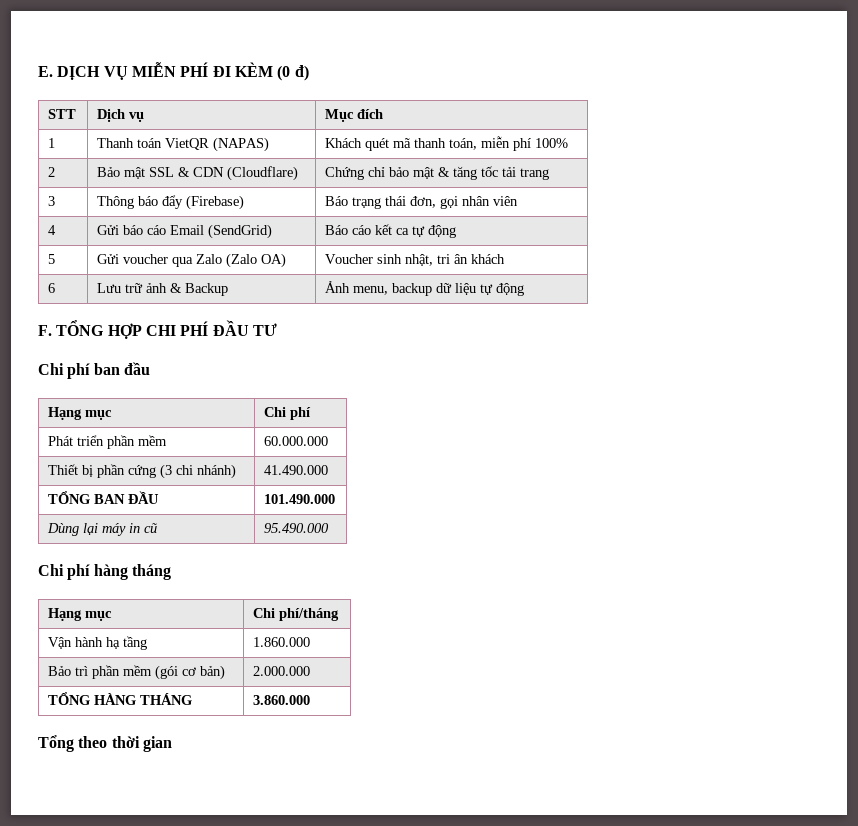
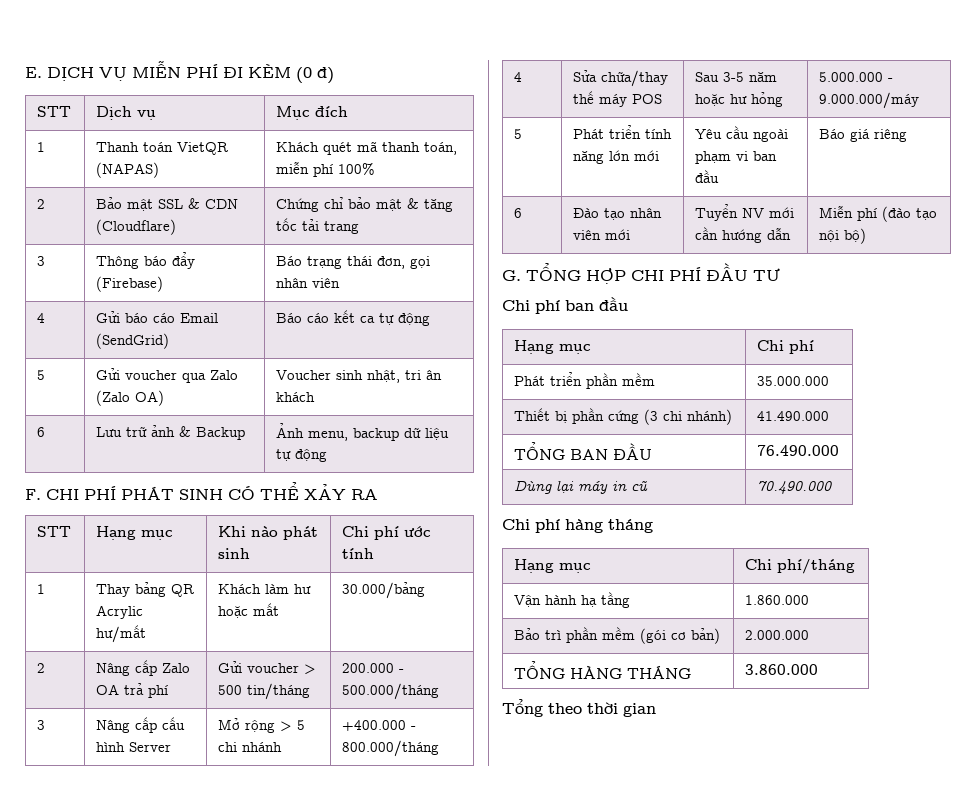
(52, 330) none -> [46,482,378,500] [37,526,72,537] [96,526,174,540] [218,526,319,540] [218,548,251,559] [342,526,432,540] [342,548,375,559] [37,584,46,594] [96,582,195,597] [96,605,144,619] [96,625,147,643] [218,584,312,594] [218,603,280,618] [342,582,426,599] [37,663,46,673] [96,660,191,676] [96,683,169,698] [218,661,317,674] [218,683,311,700] [342,663,405,673] [342,683,440,700] [37,720,46,730] [96,717,186,733] [96,742,172,752] [218,718,306,733] [218,742,283,752] [342,720,417,731] [342,740,440,757] [514,72,523,82] [573,70,669,87] [573,91,663,107] [695,72,778,82] [695,92,784,107] [819,72,894,82] [819,92,920,109] [514,129,523,139] [573,125,673,139] [573,150,660,164] [695,126,789,142] [695,151,778,164] [695,170,720,183] [819,128,908,142] [514,208,523,218] [573,207,663,220] [573,229,631,240] [695,204,795,221] [695,227,792,243] [819,205,938,222] [819,228,867,244] [502,270,521,281] CHI PHÍ PHÁT SINH CÓ THỂ XẢY RA // STT | Hạng mục | Khi nào phát sinh | Chi phí ước tính // 1 | Thay bảng QR Acrylic hư/mất | Khách làm hư hoặc mất | 30.000/bảng // 2 | Nâng cấp Zalo OA trả phí | Gửi voucher > 500 tin/tháng | 200.000 - 500.000/tháng // 3 | Nâng cấp cấu hình Server | Mở rộng > 5 chi nhánh | +400.000 - 800.000/tháng // 4 | Sửa chữa/thay thế máy POS | Sau 3-5 năm hoặc hư hỏng | 5.000.000 - 9.000.000/máy // 5 | Phát triển tính năng lớn mới | Yêu cầu ngoài phạm vi ban đầu | Báo giá riêng // 6 | Đào tạo nhân viên mới | Tuyển NV mới cần hướng dẫn | Miễn phí (đào tạo nội bộ) // G.
[264,436,329,446] 60.000.000 -> [757,376,830,386] 35.000.000
[264,494,336,504] 101.490.000 -> [757,445,840,456] 76.490.000
[264,523,330,533] 95.490.000 -> [757,481,833,494] 70.490.000

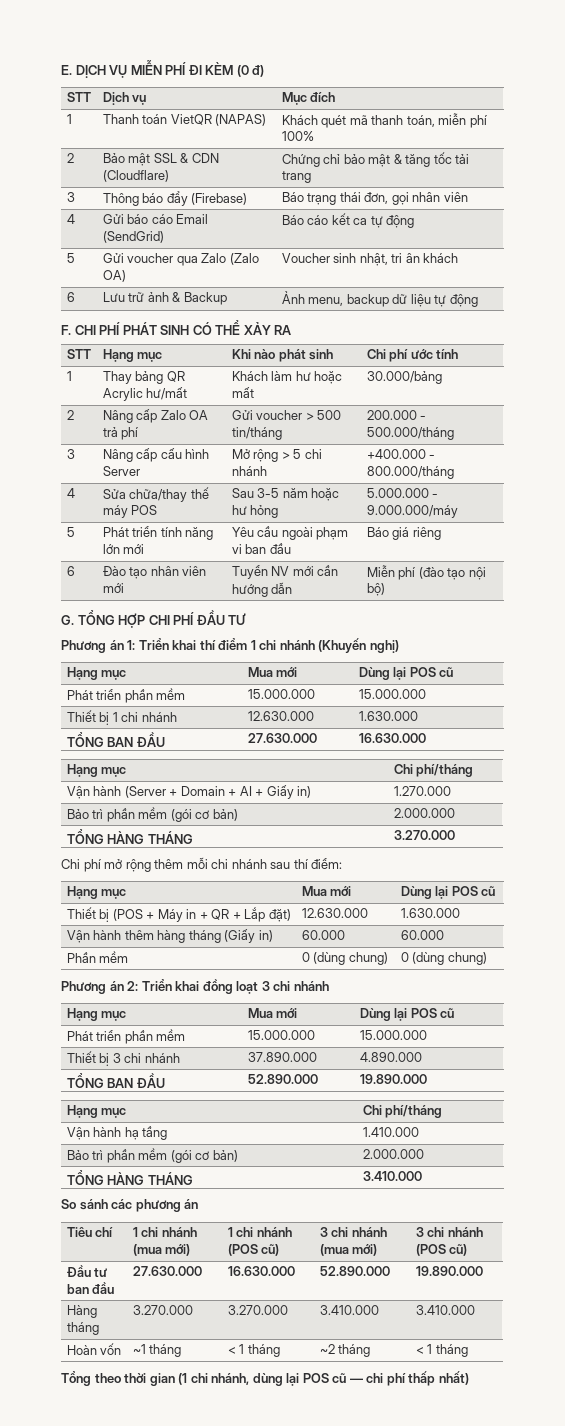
[502,297,628,314] [514,340,592,354] [757,340,815,354] [514,372,656,389] [757,376,830,386] [514,408,733,425] [757,411,830,421] [514,442,653,460] [757,445,840,456] [514,480,649,494] [757,481,833,494] [502,519,653,533] [514,559,592,573] [745,559,856,574] [514,592,631,608] [745,595,810,605] Chi phí ban đầu // Hạng mục | Chi phí // Phát triển phần mềm | 35.000.000 // Thiết bị phần cứng (3 chi nhánh) | 41.490.000 // TỔNG BAN ĐẦU | 76.490.000 // Dùng lại máy in cũ | 70.490.000 // Chi phí hàng tháng // Hạng mục | Chi phí/tháng // Vận hành hạ tầng | 1.860.000 -> [61,638,399,653] [66,667,127,680] [247,667,298,677] [358,667,454,680] [66,688,186,703] [247,689,315,699] [358,689,426,699] [66,710,177,725] [247,711,314,721] [358,711,418,721] [66,732,165,747] [247,733,317,743] [358,733,426,743] [66,764,127,777] [393,764,474,777] [66,785,312,799] [393,786,451,796] Phương án 1: Triển khai thí điểm 1 chi nhánh (Khuyến nghị) // Hạng mục | Mua mới | Dùng lại POS cũ // Phát triển phần mềm | 15.000.000 | 15.000.000 // Thiết bị 1 chi nhánh | 12.630.000 | 1.630.000 // TỔNG BAN ĐẦU | 27.630.000 | 16.630.000 // Hạng mục | Chi phí/tháng // Vận hành (Server + Domain + AI + Giấy in) | 1.270.000
[745,664,819,675] [502,699,656,717] 3.860.000 // Tổng theo thời gian -> [393,830,455,840] [61,857,343,872] [66,886,127,899] [301,886,352,896] [400,886,496,899] [66,907,291,922] [301,908,368,918] [400,908,460,918] [66,929,273,943] [301,930,345,940] [400,930,444,940] [66,951,129,963] [301,952,388,965] [400,952,487,965] [61,979,329,994] [66,1008,127,1021] [247,1008,298,1018] [359,1008,455,1021] [66,1029,186,1044] [247,1030,315,1040] [359,1030,427,1040] [66,1051,180,1066] [247,1052,317,1062] [359,1052,422,1062] [66,1073,165,1088] [247,1074,318,1084] [359,1074,427,1084] [66,1105,127,1118] [362,1105,443,1118] [66,1126,168,1140] [362,1127,419,1137] [66,1148,238,1163] [362,1149,424,1159] [66,1170,193,1185] [362,1171,422,1181] [61,1199,199,1212] [66,1227,114,1237] [132,1227,197,1237] [132,1244,191,1256] [227,1227,292,1237] [227,1244,280,1256] [319,1227,387,1237] [319,1244,378,1256] [415,1227,483,1237] [415,1244,468,1256] [66,1265,108,1277] [66,1282,115,1294] [132,1266,202,1276] [227,1266,295,1276] [319,1266,390,1276] [415,1266,483,1276] [66,1305,97,1318] [66,1322,99,1335] [132,1305,193,1315] [227,1305,288,1315] [319,1305,379,1315] [415,1305,475,1315] [66,1343,122,1355] [132,1344,182,1357] [227,1344,280,1357] [319,1344,371,1357] [415,1344,468,1357] [61,1371,469,1386] 3.270.000 // Chi phí mở rộng thêm mỗi chi nhánh sau thí điểm: // Hạng mục | Mua mới | Dùng lại POS cũ // Thiết bị (POS + Máy in + QR + Lắp đặt) | 12.630.000 | 1.630.000 // Vận hành thêm hàng tháng (Giấy in) | 60.000 | 60.000 // Phần mềm | 0 (dùng chung) | 0 (dùng chung) // Phương án 2: Triển khai đồng loạt 3 chi nhánh // Hạng mục | Mua mới | Dùng lại POS cũ // Phát triển phần mềm | 15.000.000 | 15.000.000 // Thiết bị 3 chi nhánh | 37.890.000 | 4.890.000 // TỔNG BAN ĐẦU | 52.890.000 | 19.890.000 // Hạng mục | Chi phí/tháng // Vận hành hạ tầng | 1.410.000 // Bảo trì phần mềm (gói cơ bản) | 2.000.000 // TỔNG HÀNG THÁNG | 3.410.000 // So sánh các phương án // Tiêu chí | 1 chi nhánh (mua mới) | 1 chi nhánh (POS cũ) | 3 chi nhánh (mua mới) | 3 chi nhánh (POS cũ) // Đầu tư ban đầu | 27.630.000 | 16.630.000 | 52.890.000 | 19.890.000 // Hàng tháng | 3.270.000 | 3.270.000 | 3.410.000 | 3.410.000 // Hoàn vốn | ~1 tháng | < 1 tháng | ~2 tháng | < 1 tháng // Tổng theo thời gian (1 chi nhánh, dùng lại POS cũ — chi phí thấp nhất)

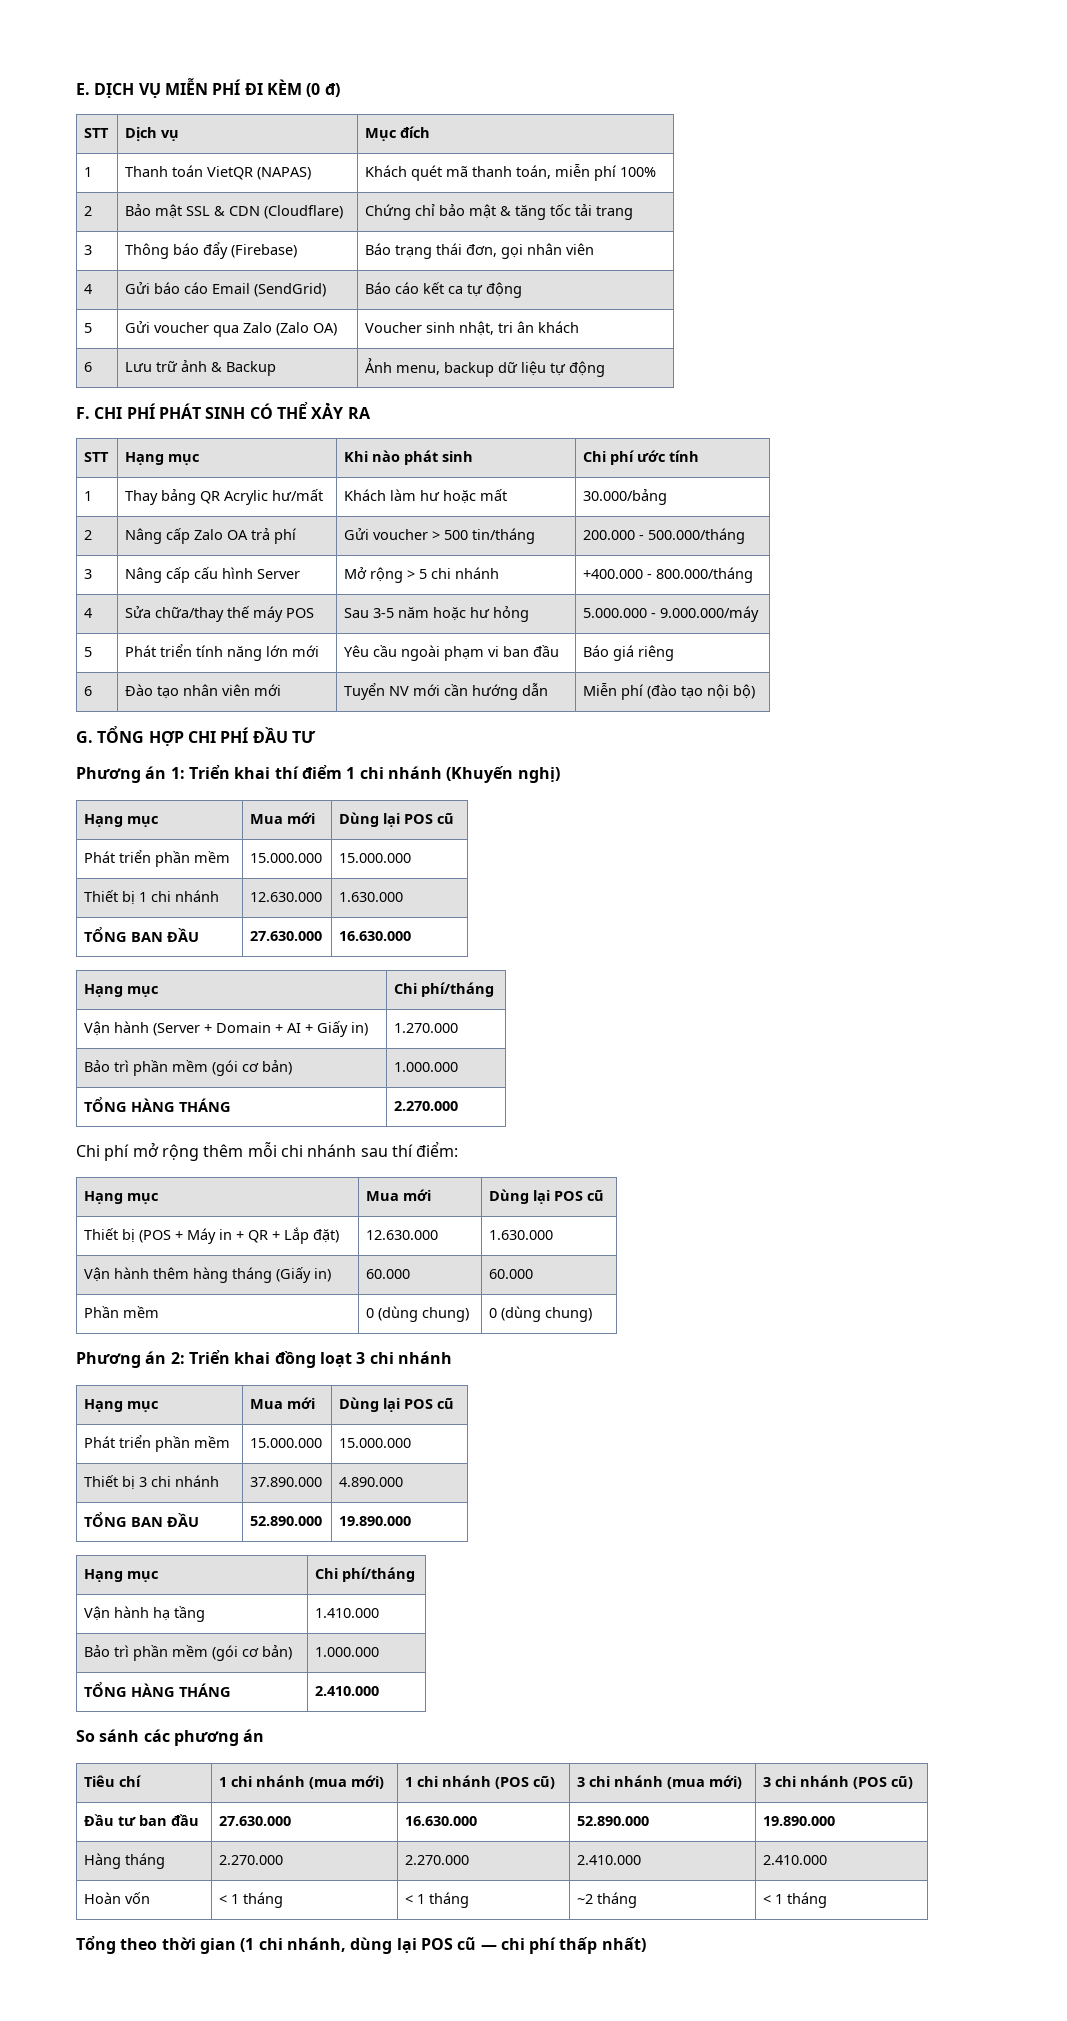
[393,808,455,818] [66,829,193,844] [393,830,455,840] 2.000.000 // TỔNG HÀNG THÁNG | 3.270.000 -> [394,1062,459,1072] [84,1097,232,1112] [394,1101,459,1111] 1.000.000 // TỔNG HÀNG THÁNG | 2.270.000
[362,1149,424,1159] [66,1170,193,1185] [362,1171,422,1181] 2.000.000 // TỔNG HÀNG THÁNG | 3.410.000 -> [315,1647,380,1657] [84,1682,232,1697] [315,1686,380,1696] 1.000.000 // TỔNG HÀNG THÁNG | 2.410.000
[132,1305,193,1315] [227,1305,288,1315] [319,1305,379,1315] [415,1305,475,1315] 3.270.000 | 3.270.000 | 3.410.000 | 3.410.000 -> [219,1855,284,1865] [405,1855,470,1865] [577,1855,642,1865] [763,1855,828,1865] 2.270.000 | 2.270.000 | 2.410.000 | 2.410.000
[132,1344,146,1354] ~1 -> [219,1894,240,1904] < 1

